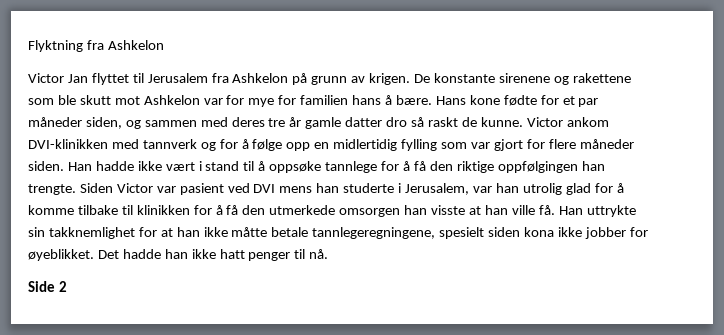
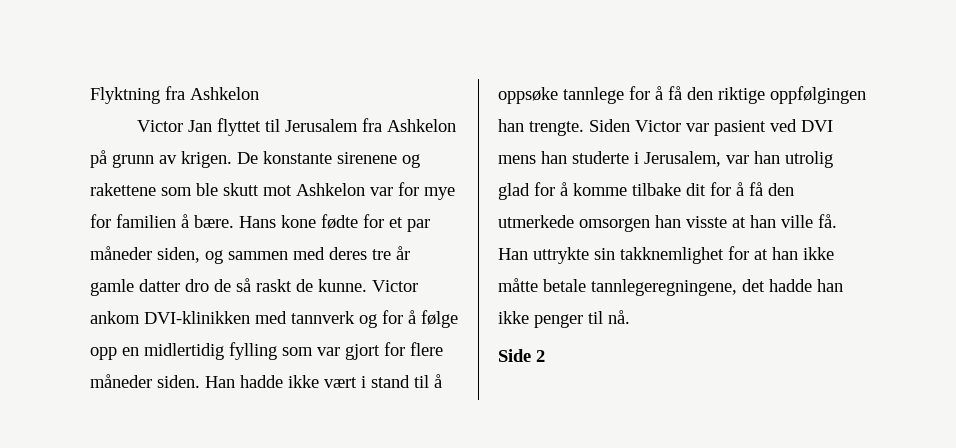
[352,95,382,105] hans -> (176, 221) none
(408, 122) none -> [214,279,231,292] de
[121,205,190,215] til klinikken -> [686,183,706,196] dit
[439,227,648,239] [28,249,119,261] spesielt siden kona ikke jobber for øyeblikket. Det -> [742,279,765,292] det
[219,249,245,259] hatt -> (529, 317) none

